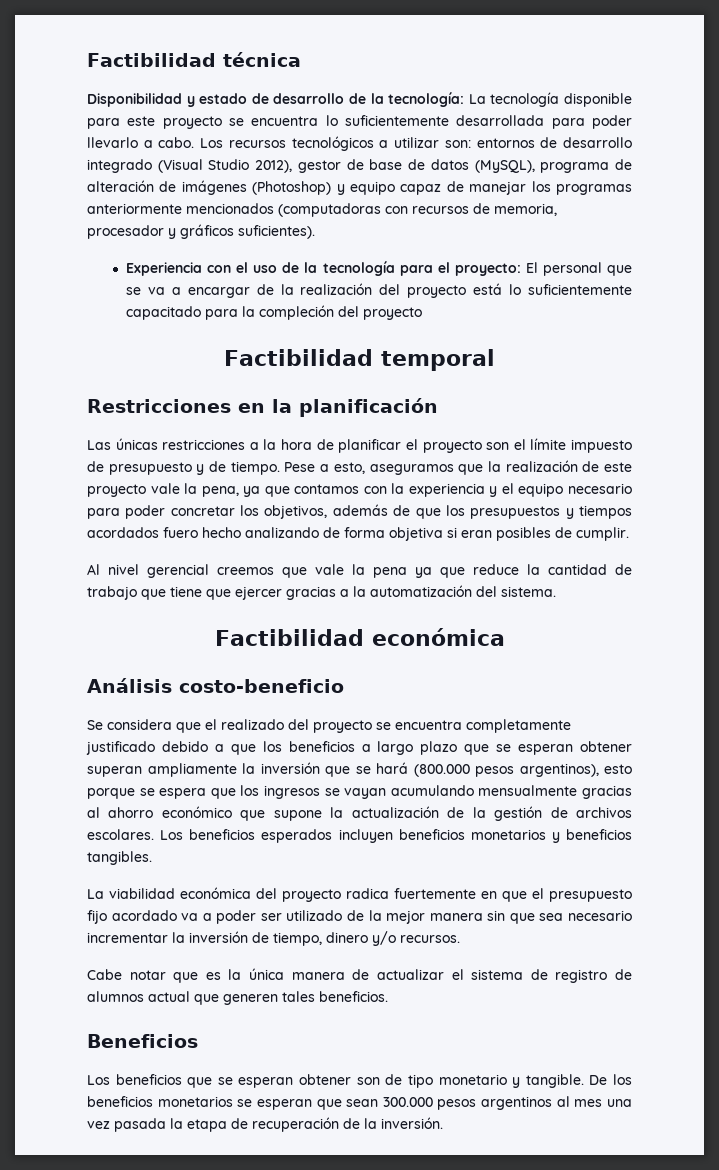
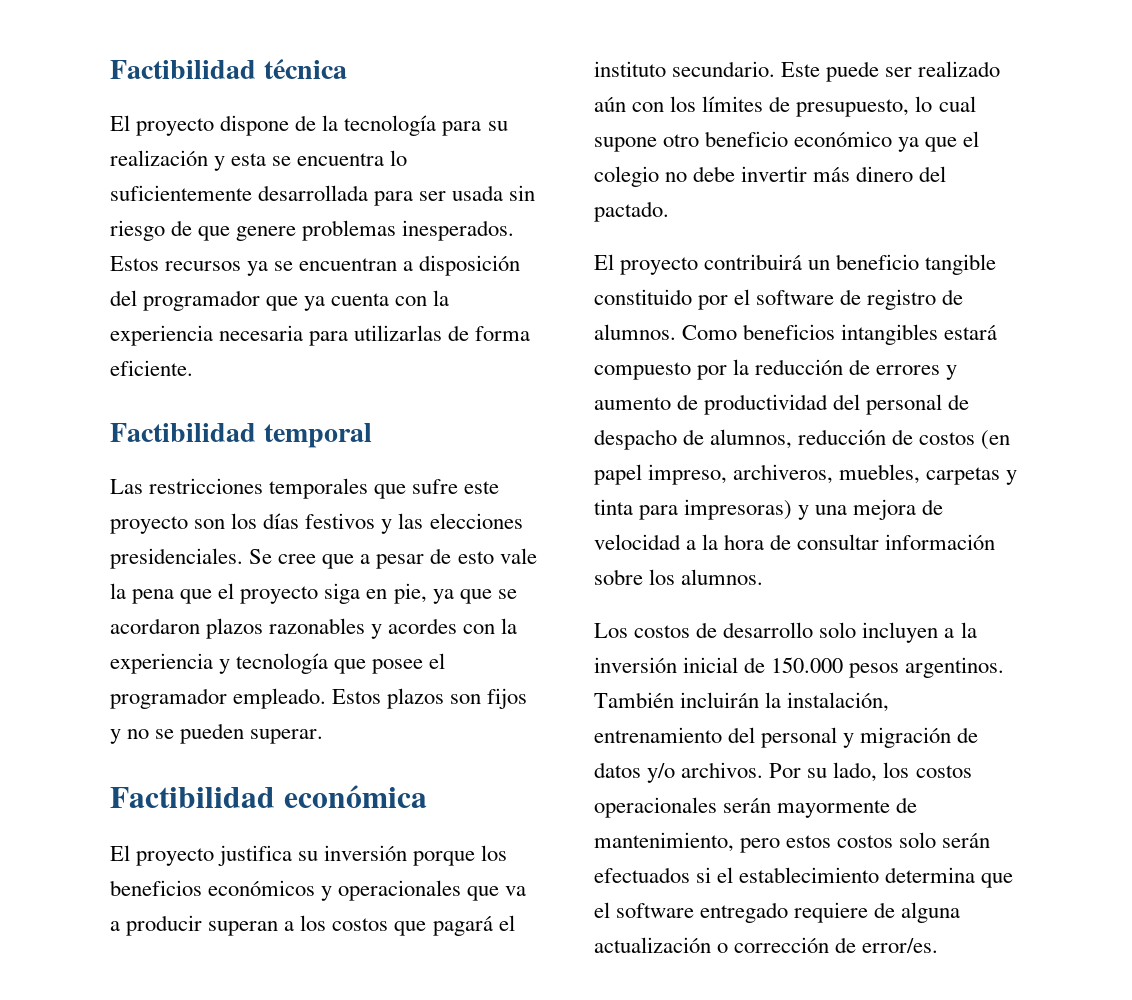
[87,92,633,107] [87,116,222,129] Disponibilidad y estado de desarrollo de la tecnología: La tecnología disponible para este proyecto -> [110,115,508,136] [110,150,267,171] El proyecto dispone de la tecnología para su realización y esta
[592,115,632,129] [87,136,633,151] [87,159,633,173] [87,180,632,195] [87,203,557,217] [87,224,315,239] [126,261,633,276] [126,283,632,298] [126,305,423,320] [224,349,495,371] [87,398,438,417] [87,438,633,453] [87,460,632,475] [87,483,633,497] [87,504,633,519] [87,527,629,541] [87,564,632,578] [87,585,556,600] [214,628,505,646] [87,678,344,693] [87,719,571,733] [86,741,633,755] [87,762,632,777] [87,785,632,799] [87,806,632,821] [87,829,632,843] [87,851,152,865] [87,887,632,902] [87,910,632,924] [87,931,460,946] [87,968,633,983] [87,991,388,1005] [87,1034,198,1048] [87,1074,633,1088] [87,1096,632,1110] [87,1117,443,1132] poder llevarlo a cabo. Los recursos tecnológicos a utilizar son: entornos de desarrollo integrado (Visual Studio 2012), gestor de base de datos (MySQL), programa de alteración de imágenes (Photoshop) y equipo capaz de manejar los programas anteriormente mencionados (computadoras con recursos de memoria, procesador y gráficos suficientes). // Experiencia con el uso de la tecnología para el proyecto: El personal que se va a encargar de la realización del proyecto está lo suficientemente capacitado para la compleción del proyecto // Factibilidad temporal // Restricciones en la planificación // Las únicas restricciones a la hora de planificar el proyecto son el límite impuesto de presupuesto y de tiempo. Pese a esto, aseguramos que la realización de este proyecto vale la pena, ya que contamos con la experiencia y el equipo necesario para poder concretar los objetivos, además de que los presupuestos y tiempos acordados fuero hecho analizando de forma objetiva si eran posibles de cumplir. // Al nivel gerencial creemos que vale la pena ya que reduce la cantidad de trabajo que tiene que ejercer gracias a la automatización del sistema. // Factibilidad económica // Análisis costo-beneficio // Se considera que el realizado del proyecto se encuentra completamente justificado debido a que los beneficios a largo plazo que se esperan obtener superan ampliamente la inversión que se hará (800.000 pesos argentinos), esto porque se espera que los ingresos se vayan acumulando mensualmente gracias al ahorro económico que supone la actualización de la gestión de archivos escolares. Los beneficios esperados incluyen beneficios monetarios y beneficios tangibles. // La viabilidad económica del proyecto radica fuertemente en que el presupuesto fijo acordado va a poder ser utilizado de la mejor manera sin que sea necesario incrementar la inversión de tiempo, dinero y/o recursos. // Cabe notar que es la única manera de actualizar el sistema de registro de alumnos actual que generen tales beneficios. // Beneficios // Los beneficios que se esperan obtener son de tipo monetario y tangible. De los beneficios monetarios se esperan que sean 300.000 pesos argentinos al mes una vez pasada la etapa de recuperación de la inversión. -> [419,185,536,201] [110,220,515,241] [110,255,521,276] [110,290,450,311] [110,325,531,346] [110,360,193,376] [110,423,372,448] [110,478,500,499] [110,513,523,534] [110,548,537,569] [110,583,517,604] [110,618,518,639] [110,653,446,674] [110,688,528,709] [110,723,324,744] [110,785,427,808] [110,845,508,866] [110,880,527,901] [110,915,515,936] [594,61,1001,82] [594,96,976,117] [594,131,980,152] [594,166,947,187] [594,201,669,222] [594,254,997,275] [594,289,964,310] [594,324,998,345] [594,359,958,380] [594,394,970,415] [594,429,1011,450] [594,464,1018,485] [594,499,944,520] [594,534,996,550] [594,569,764,585] [594,622,977,643] [594,657,1005,678] [594,692,890,712] [594,727,979,748] [594,762,972,783] [594,797,918,818] [594,832,991,853] [594,867,1014,888] [594,902,961,923] [594,937,939,953] ser usada sin riesgo de que genere problemas inesperados. Estos recursos ya se encuentran a disposición del programador que ya cuenta con la experiencia necesaria para utilizarlas de forma eficiente. // Factibilidad temporal // Las restricciones temporales que sufre este proyecto son los días festivos y las elecciones presidenciales. Se cree que a pesar de esto vale la pena que el proyecto siga en pie, ya que se acordaron plazos razonables y acordes con la experiencia y tecnología que posee el programador empleado. Estos plazos son fijos y no se pueden superar. // Factibilidad económica // El proyecto justifica su inversión porque los beneficios económicos y operacionales que va a producir superan a los costos que pagará el instituto secundario. Este puede ser realizado aún con los límites de presupuesto, lo cual supone otro beneficio económico ya que el colegio no debe invertir más dinero del pactado. // El proyecto contribuirá un beneficio tangible constituido por el software de registro de alumnos. Como beneficios intangibles estará compuesto por la reducción de errores y aumento de productividad del personal de despacho de alumnos, reducción de costos (en papel impreso, archiveros, muebles, carpetas y tinta para impresoras) y una mejora de velocidad a la hora de consultar información sobre los alumnos. // Los costos de desarrollo solo incluyen a la inversión inicial de 150.000 pesos argentinos. También incluirán la instalación, entrenamiento del personal y migración de datos y/o archivos. Por su lado, los costos operacionales serán mayormente de mantenimiento, pero estos costos solo serán efectuados si el establecimiento determina que el software entregado requiere de alguna actualización o corrección de error/es.

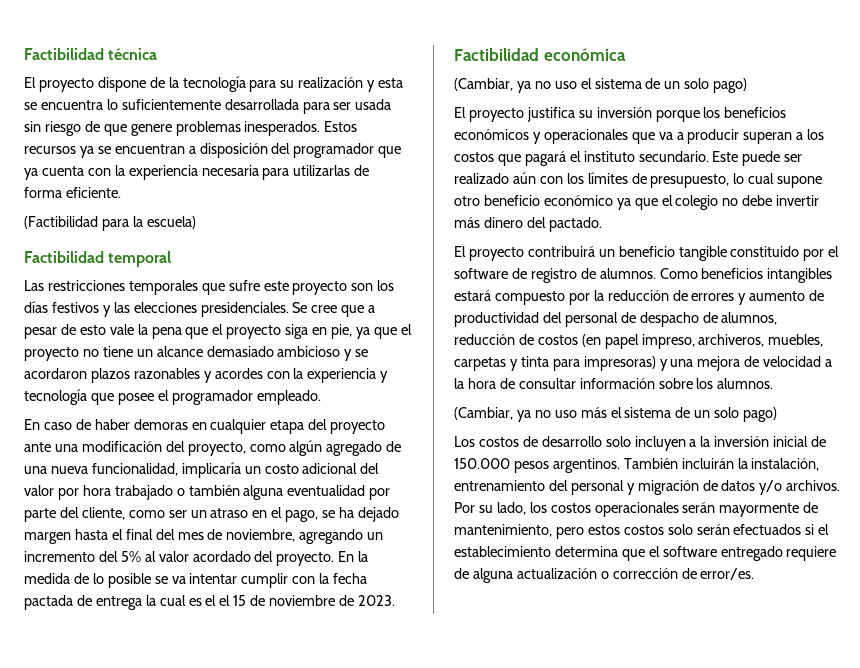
(193, 368) none -> [24,216,196,231] // (Factibilidad para la escuela)
(492, 596) none -> [400,324,412,335] [24,346,353,361] el proyecto no tiene un alcance demasiado ambicioso y
[332,688,528,709] [110,723,324,744] [110,785,427,808] Estos plazos son fijos y no se pueden superar. // Factibilidad económica -> [24,419,386,434] [24,440,402,456] [24,462,380,478] [24,485,391,500] [24,507,399,522] [24,529,384,544] [24,551,369,566] [24,573,368,588] [24,595,395,610] [454,48,626,61] [454,78,748,93] // En caso de haber demoras en cualquier etapa del proyecto ante una modificación del proyecto, como algún agregado de una nueva funcionalidad, implicaría un costo adicional del valor por hora trabajado o también alguna eventualidad por parte del cliente, como ser un atraso en el pago, se ha dejado margen hasta el final del mes de noviembre, agregando un incremento del 5% al valor acordado del proyecto. En la medida de lo posible se va intentar cumplir con la fecha pactada de entrega la cual es el el 15 de noviembre de 2023. // Factibilidad económica // (Cambiar, ya no uso el sistema de un solo pago)
(764, 577) none -> [454,407,778,422] // (Cambiar, ya no uso más el sistema de un solo pago)

